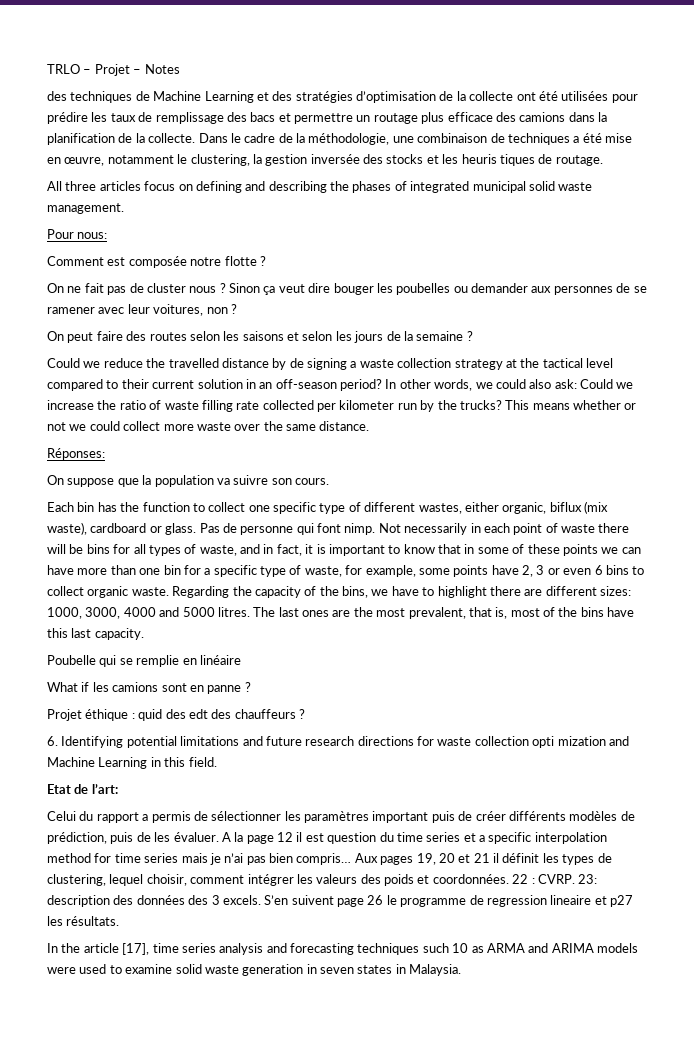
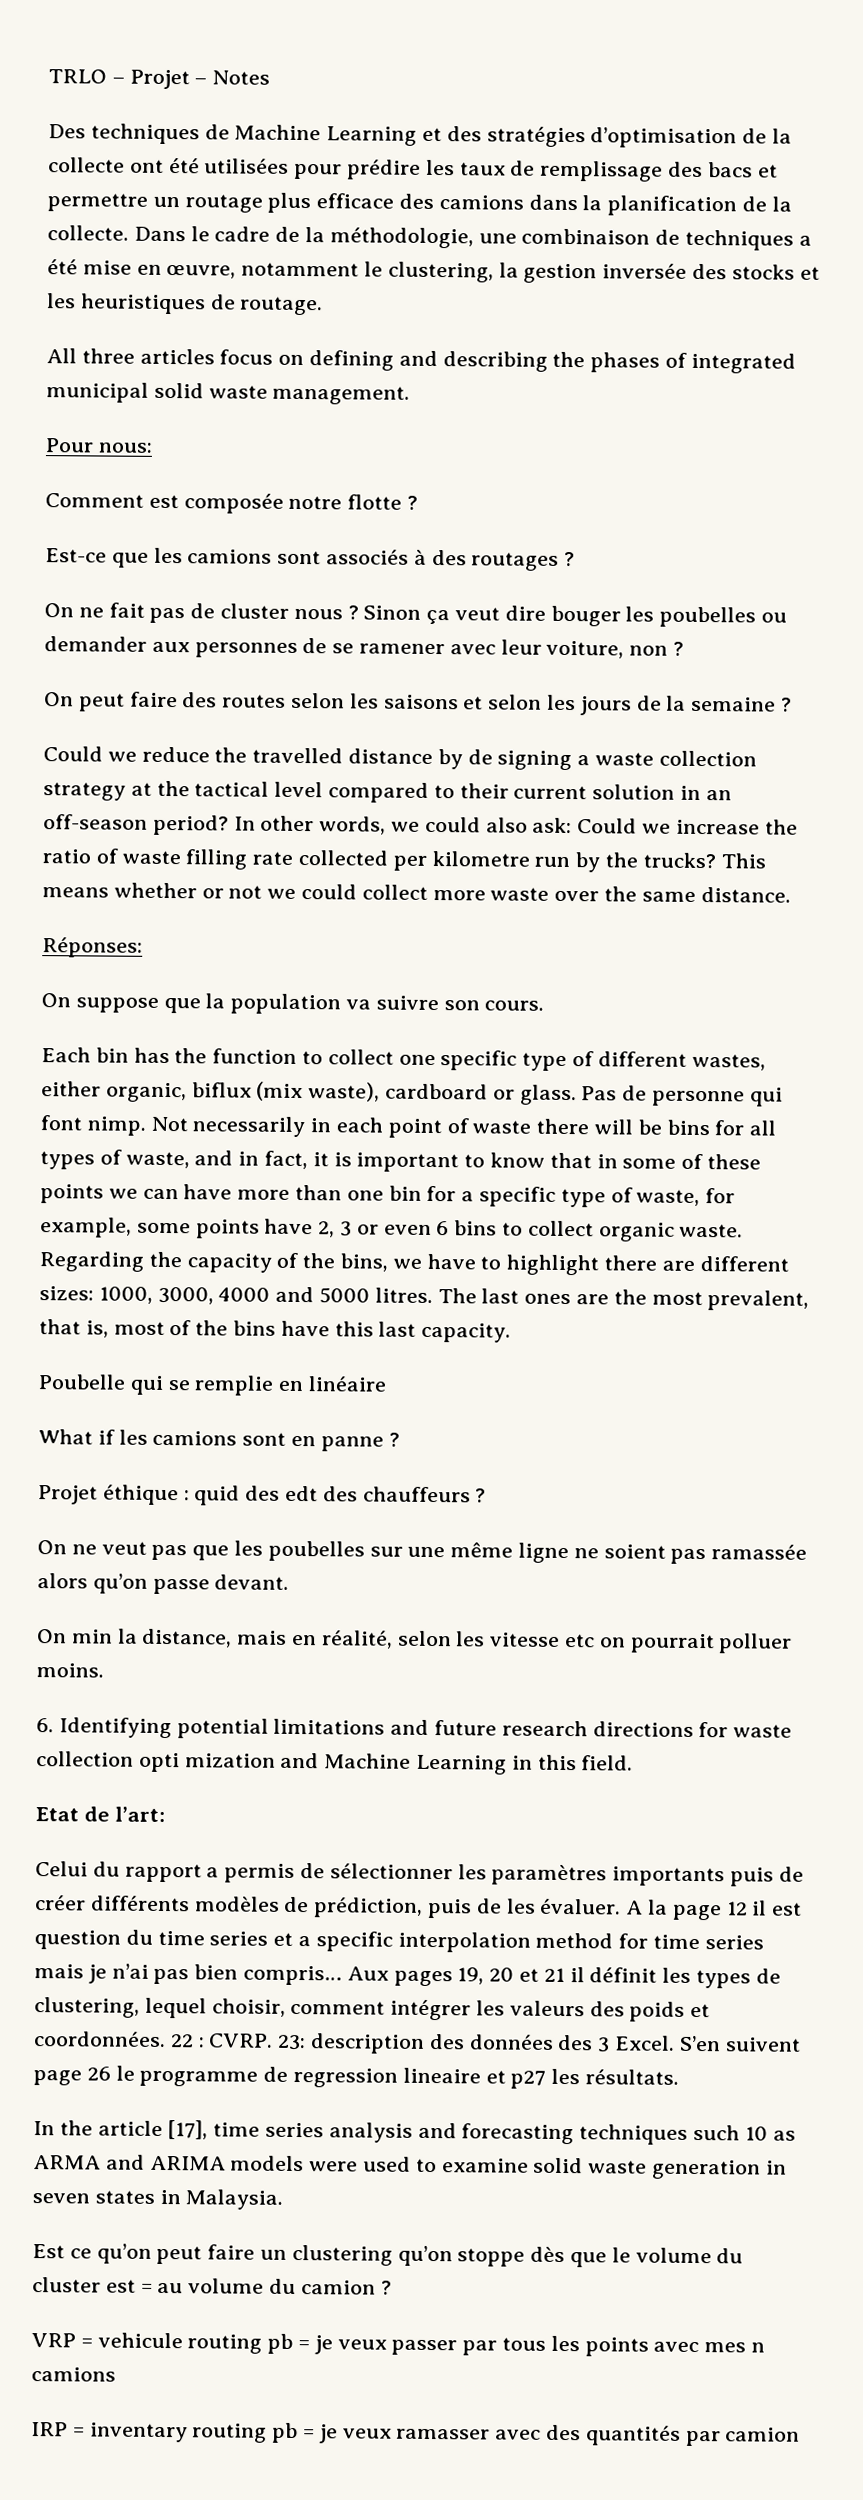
[47,91,67,101] des -> [48,124,86,139] Des
[461,154,535,166] heuris tiques -> [80,293,206,315] heuristiques
(266, 261) none -> [45,547,576,571] // Est-ce que les camions sont associés à des routages ?
[153,304,204,316] voitures, -> [546,640,625,659] voiture,
[339,400,395,410] kilometer -> [431,850,530,867] kilometre
(305, 714) none -> [37,1540,808,1565] [37,1573,290,1595] [37,1628,793,1654] [36,1663,104,1678] // On ne veut pas que les poubelles sur une même ligne ne soient pas ramassée alors qu’on passe devant. // On min la distance, mais en réalité, selon les vitesse etc on pourrait polluer moins.
[372,811,429,823] important -> [612,1866,726,1887] importants
[222,895,261,905] excels. -> [614,2035,676,2051] Excel.
(462, 970) none -> [32,2243,744,2268] [32,2277,392,2295] [31,2332,766,2357] [31,2367,116,2382] [31,2422,801,2447] // Est ce qu’on peut faire un clustering qu’on stoppe dès que le volume du cluster est = au volume du camion ? // VRP = vehicule routing pb = je veux passer par tous les points avec mes n camions // IRP = inventary routing pb = je veux ramasser avec des quantités par camion

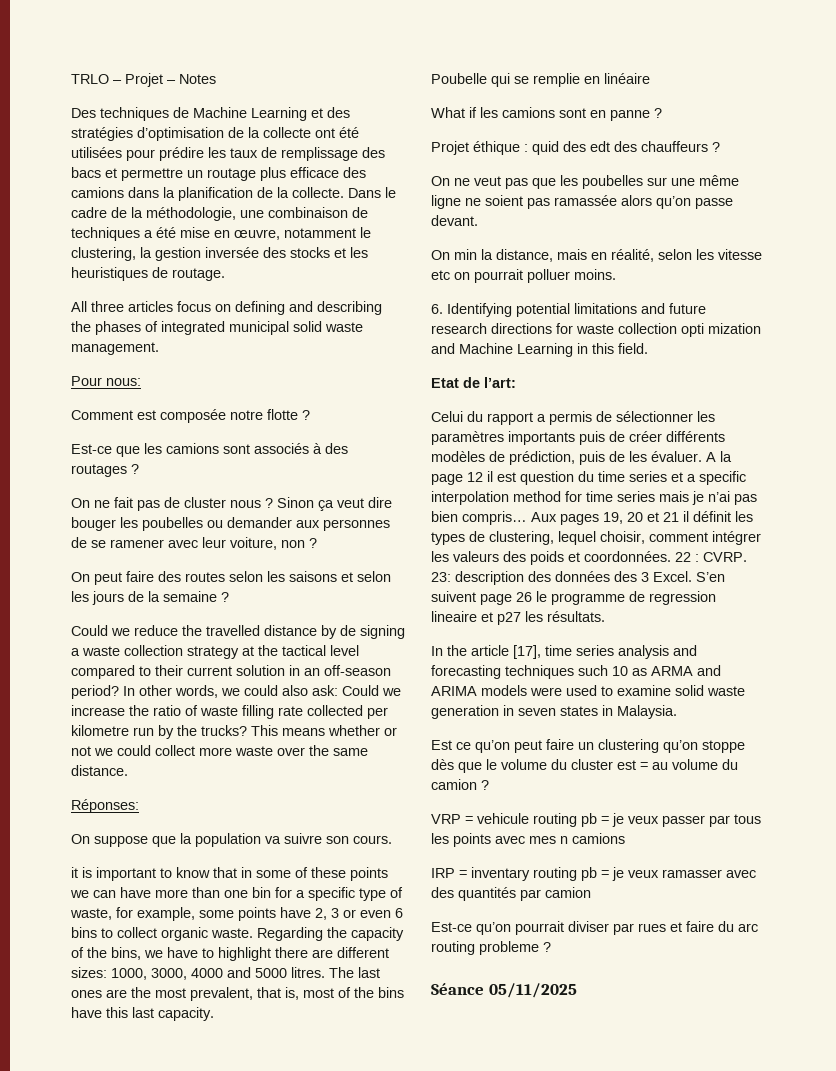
[41,1047,766,1072] [41,1081,783,1107] [40,1115,777,1139] [40,1149,309,1170] Each bin has the function to collect one specific type of different wastes, either organic, biflux (mix waste), cardboard or glass. Pas de personne qui font nimp. Not necessarily in each point of waste there will be bins for all types of waste, and in fact, -> (392, 839) none
(801, 2434) none -> [431,921,758,935] [431,941,551,955] [431,983,577,998] // Est-ce qu’on pourrait diviser par rues et faire du arc routing probleme ? // Séance 05/11/2025

